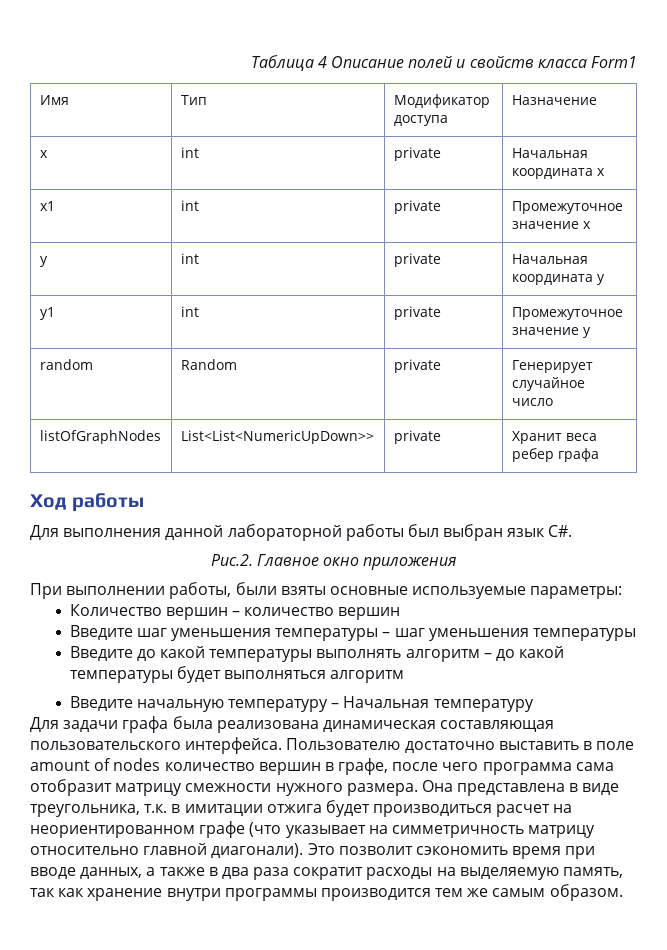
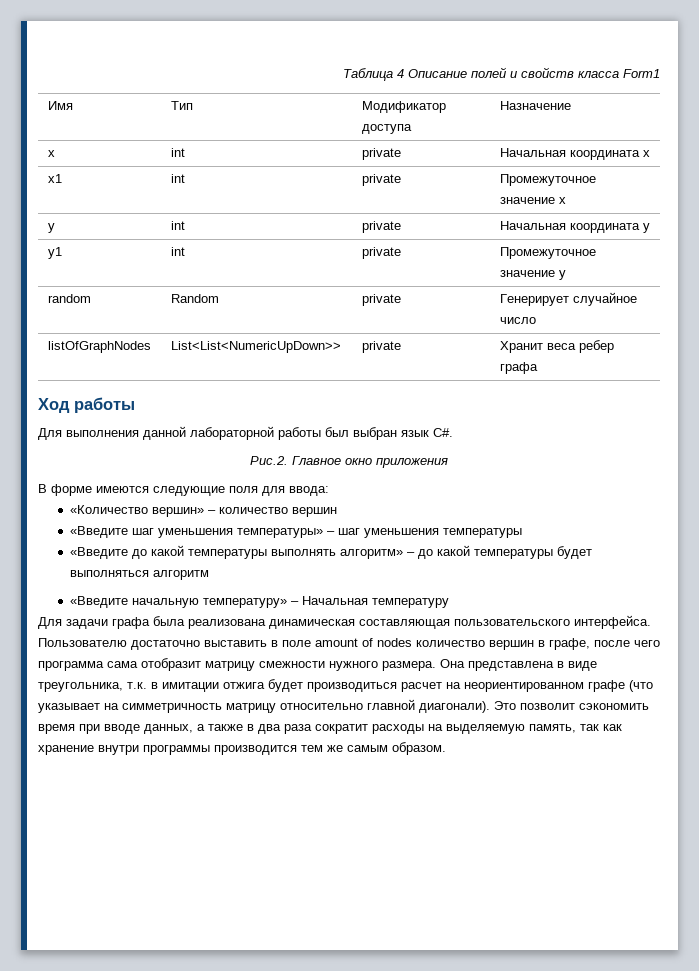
[30,582,623,599] [69,604,228,620] При выполнении работы, были взяты основные используемые параметры: // Количество вершин -> [38,484,329,496] [69,505,204,517] В форме имеются следующие поля для ввода: // «Количество вершин»
[69,625,379,641] Введите шаг уменьшения температуры -> [69,526,323,538] «Введите шаг уменьшения температуры»
[69,646,133,661] Введите -> [69,547,128,559] «Введите
[405,649,480,662] алгоритм -> [339,549,403,559] алгоритм»
[69,696,328,712] Введите начальную температуру -> [69,596,287,608] «Введите начальную температуру»

